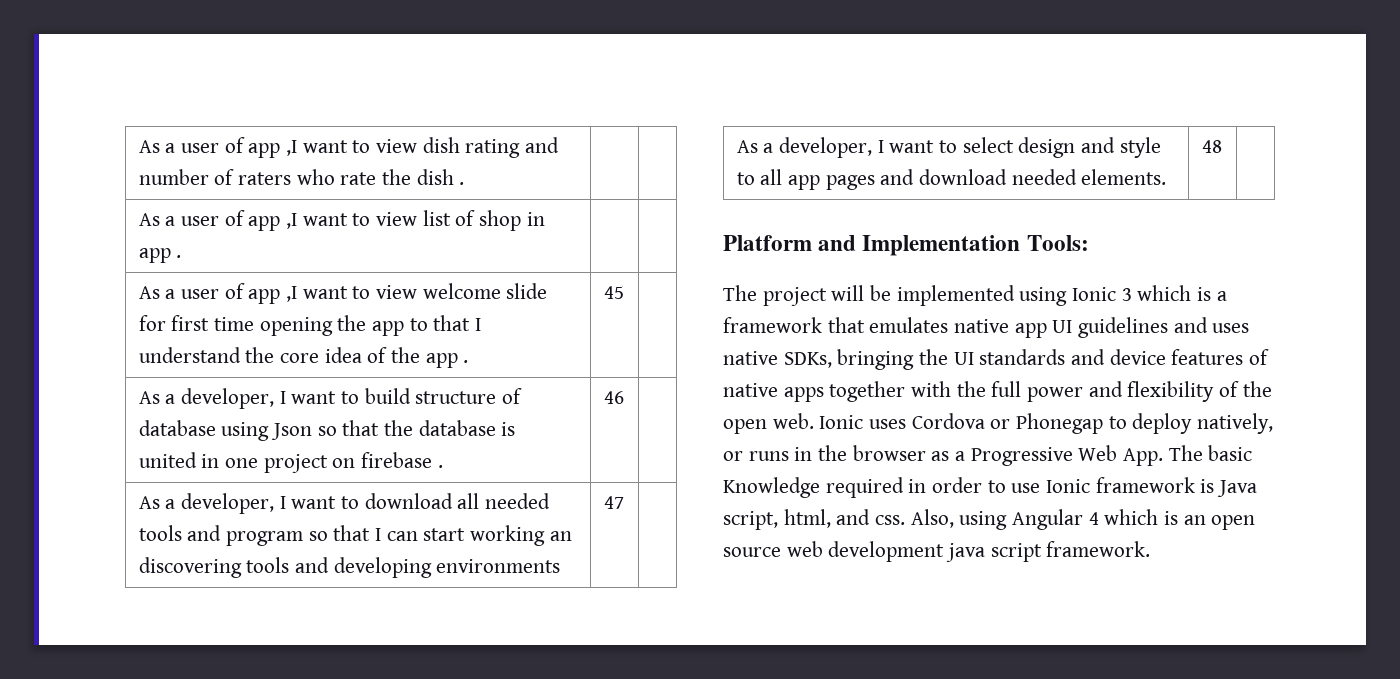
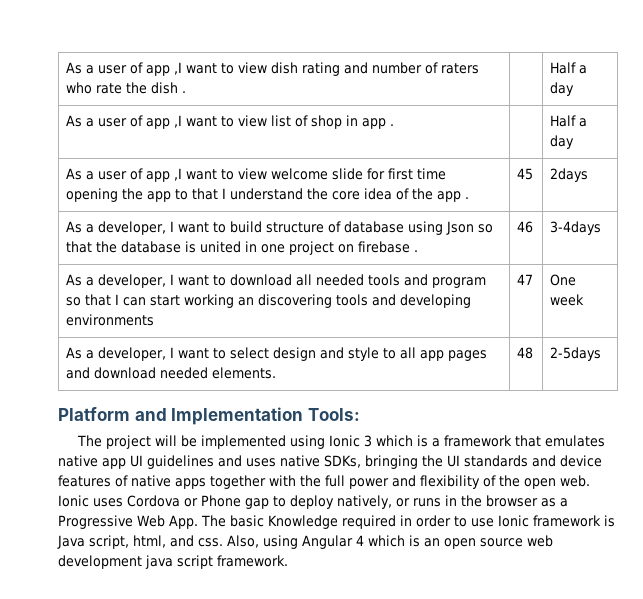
(465, 183) none -> [550,62,588,74] [550,82,575,96] Half a day
(182, 256) none -> [550,115,588,127] [550,135,575,149] Half a day
(624, 292) none -> [550,168,589,182] 2days
(624, 397) none -> [550,221,602,235] 3-4days
(624, 502) none -> [550,274,577,286] [550,294,585,306] One week
(1222, 146) none -> [550,347,602,361] 2-5days
[1016,413,1104,434] Phonegap -> [201,495,269,509] Phone gap

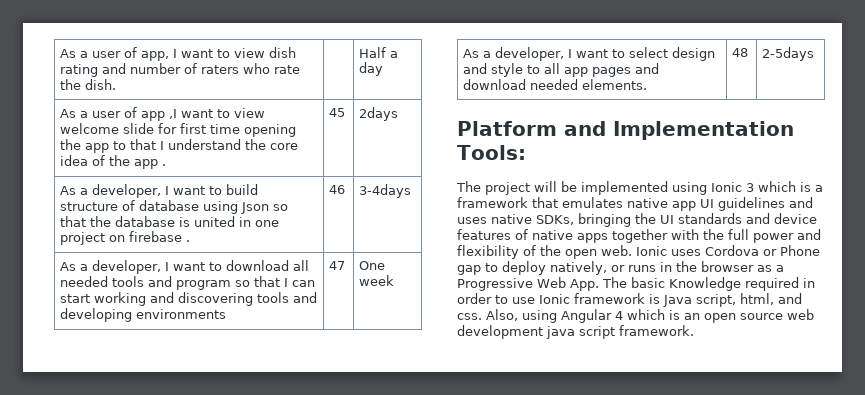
[66,62,183,76] As a user of app ,I -> [60,47,178,61] As a user of app, I
[151,82,187,94] [550,62,588,74] [550,82,575,96] [66,115,395,129] dish . | | Half a day // As a user of app ,I want to view list of shop in app . -> [85,79,117,90] dish.
[238,297,255,306] an -> [150,292,175,303] and

